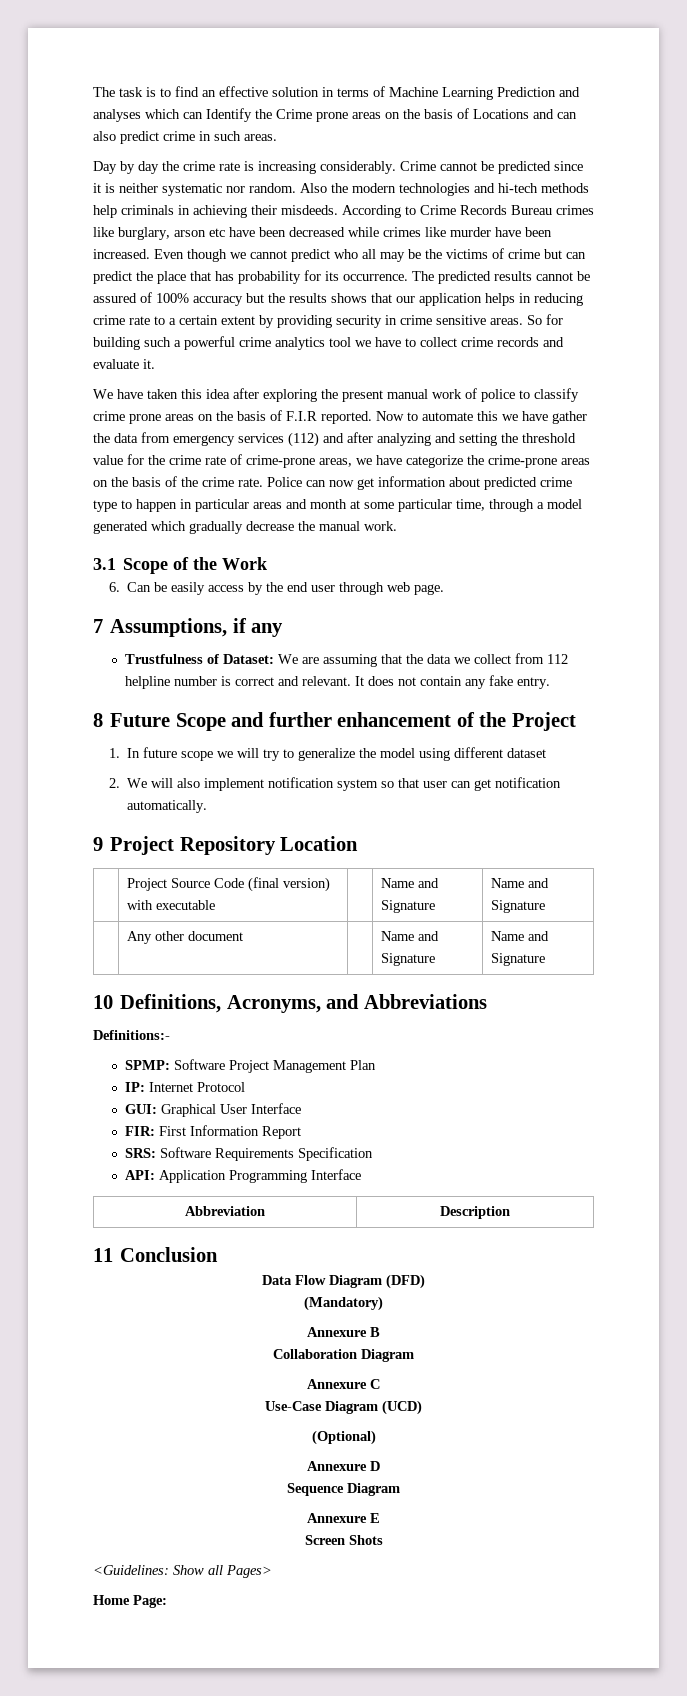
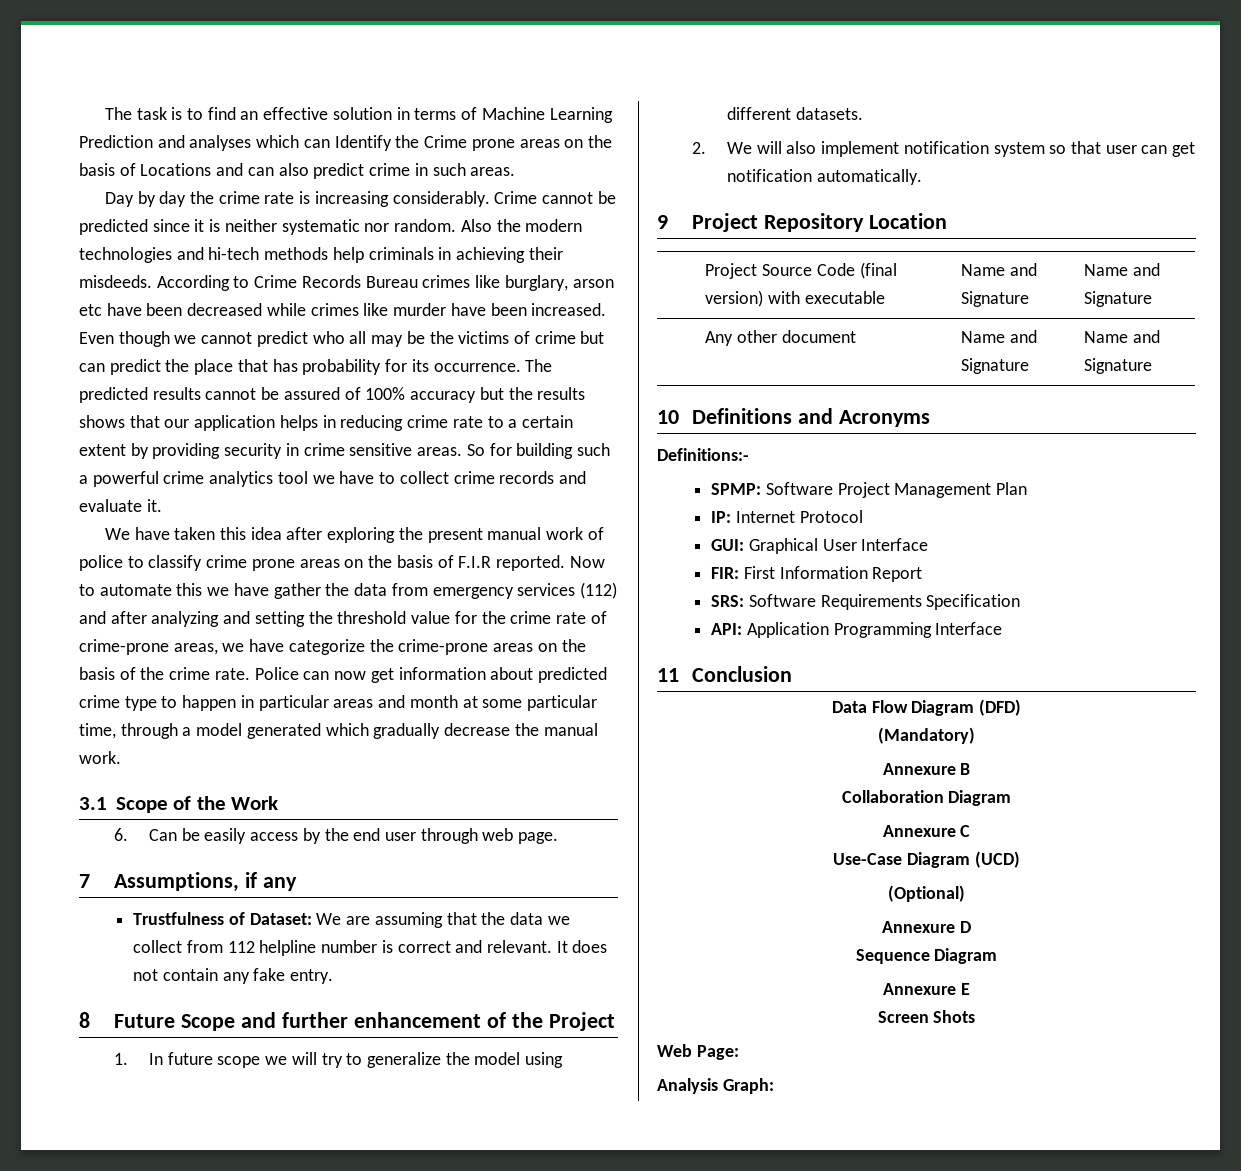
[507,748,547,758] dataset -> [795,107,863,120] datasets.
[120,994,487,1013] Definitions, Acronyms, and Abbreviations -> [691,408,930,427] Definitions and Acronyms
[185,1206,265,1216] [440,1206,510,1219] // Abbreviation | Description -> (1003, 628) none
[93,1565,272,1578] [93,1595,167,1608] <Guidelines: Show all Pages> // Home Page: -> [657,1044,739,1060] [657,1078,774,1094] Web Page: // Analysis Graph:

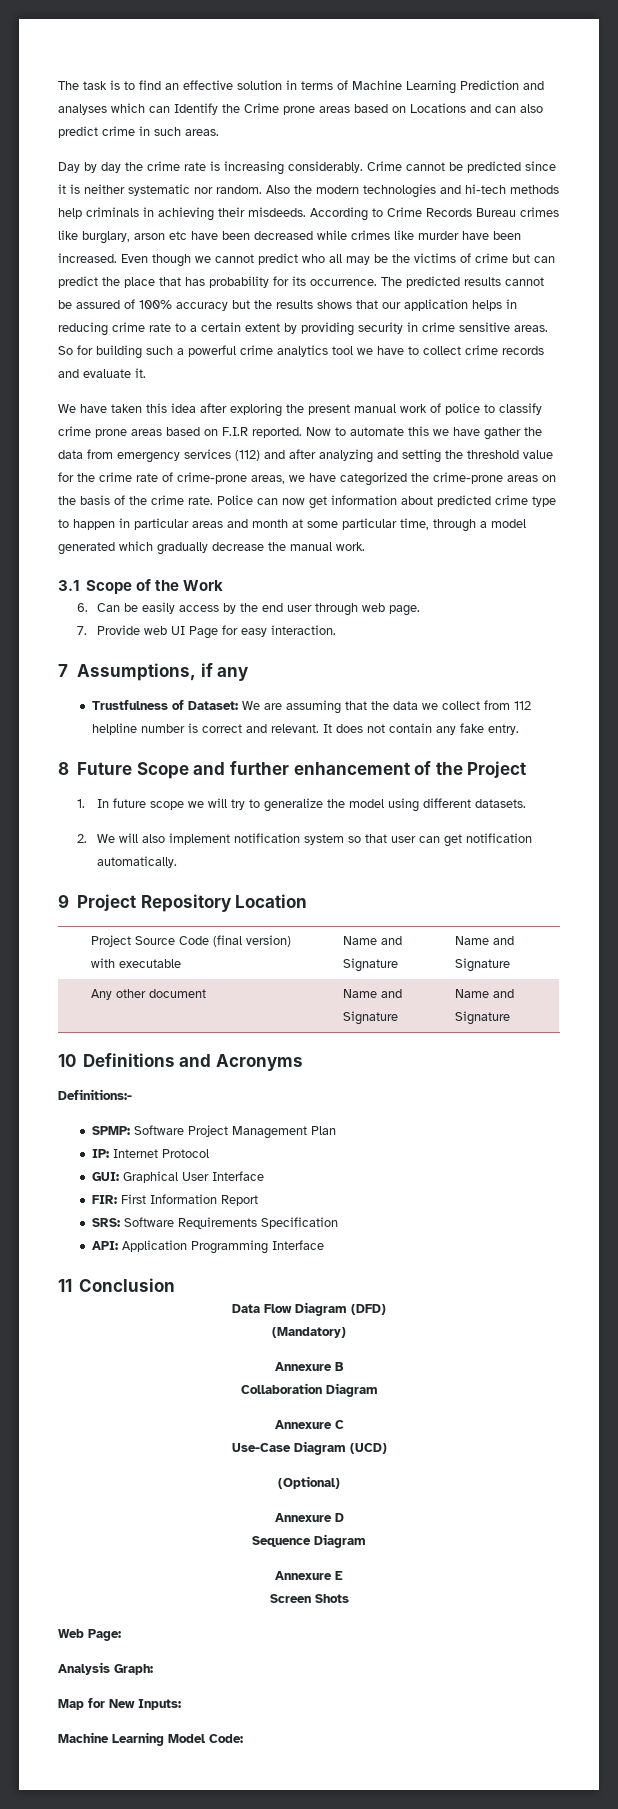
[564,135,612,148] [79,163,136,176] on the basis of -> [354,104,406,113] based on
[344,555,454,568] on the basis of -> [166,427,218,436] based on
[288,639,365,655] categorize -> [340,472,407,486] categorized
(559, 838) none -> [77,625,336,639] // 7. Provide web UI Page for easy interaction.
(774, 1086) none -> [58,1698,181,1710] [58,1732,243,1746] // Map for New Inputs: // Machine Learning Model Code:

